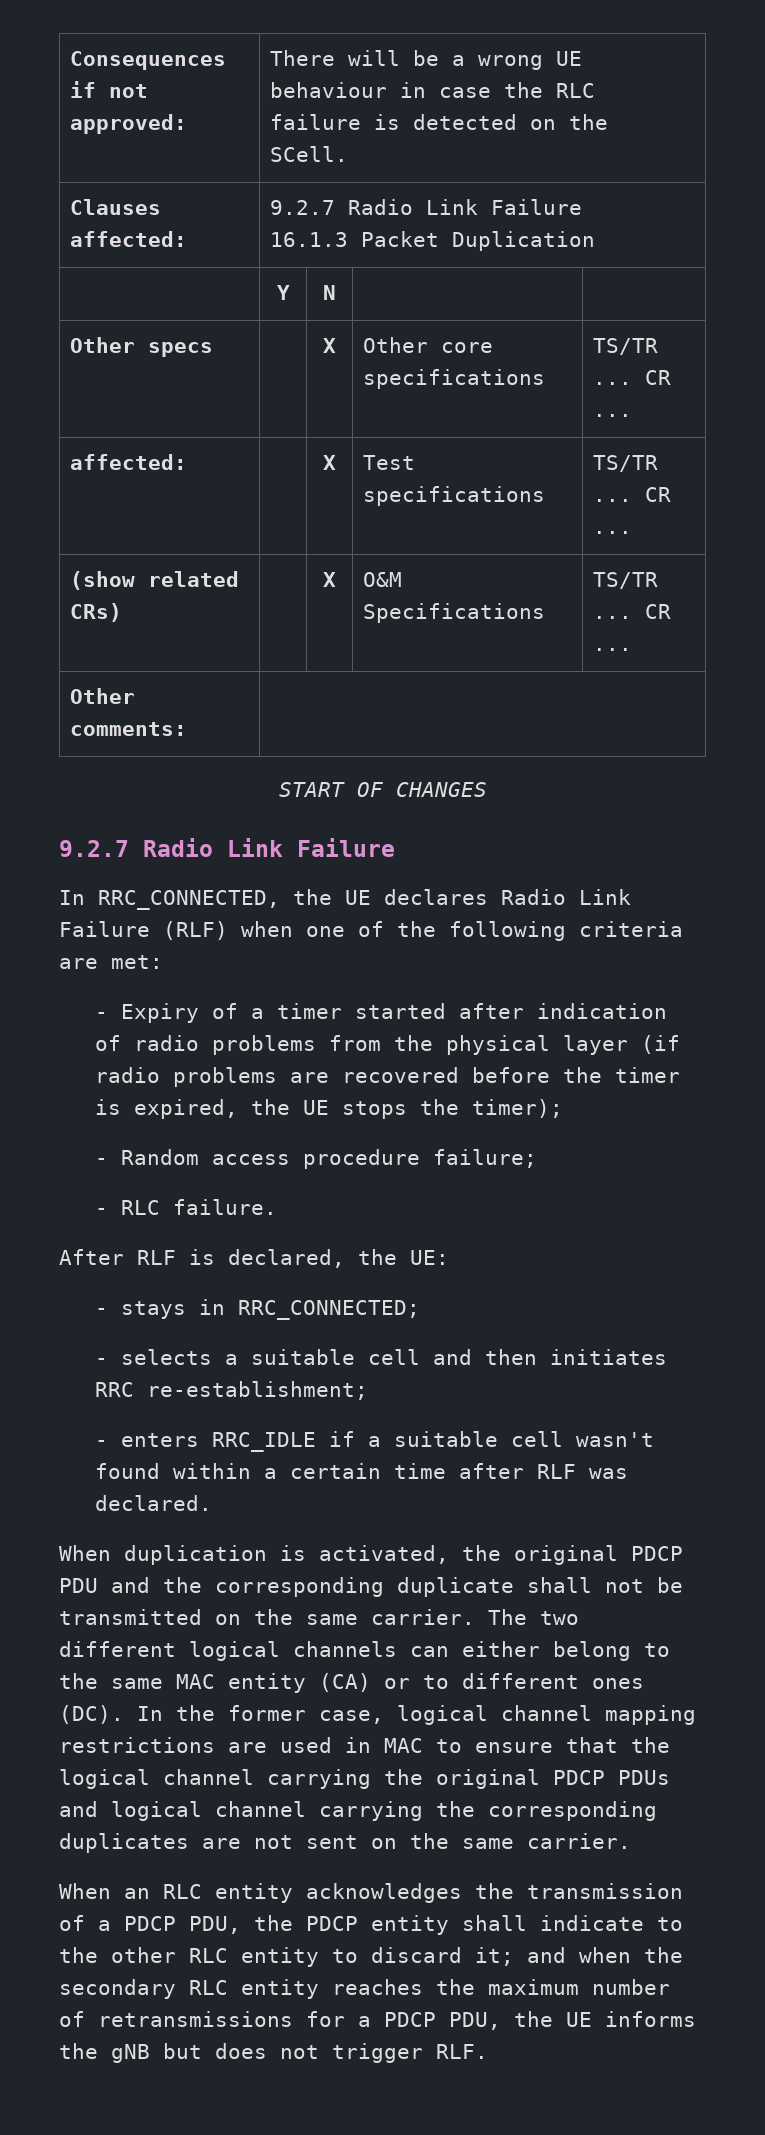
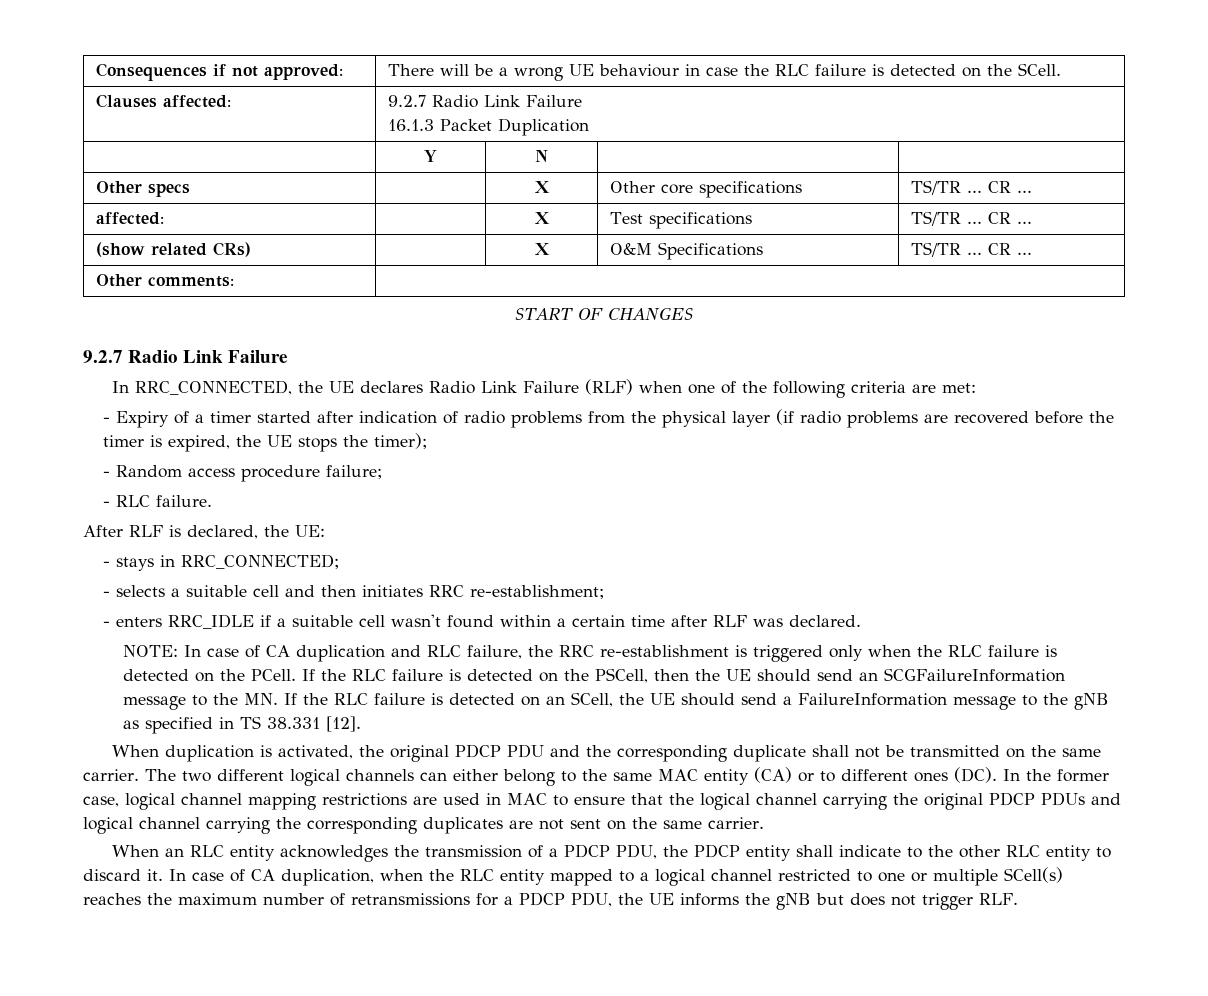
(213, 1503) none -> [123,645,1058,662] [123,668,1066,683] [123,692,1110,710] [123,716,362,734] // NOTE: In case of CA duplication and RLC failure, the RRC re-establishment is triggered only when the RLC failure is detected on the PCell. If the RLC failure is detected on the PSCell, then the UE should send an SCGFailureInformation message to the MN. If the RLC failure is detected on an SCell, the UE should send a FailureInformation message to the gNB as specified in TS 38.331 [12].
[475,1947,683,1966] [59,1979,319,1999] it; and when the secondary RLC entity -> [147,867,1063,886] it. In case of CA duplication, when the RLC entity mapped to a logical channel restricted to one or multiple SCell(s)

